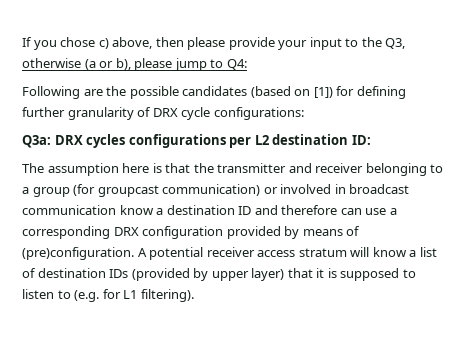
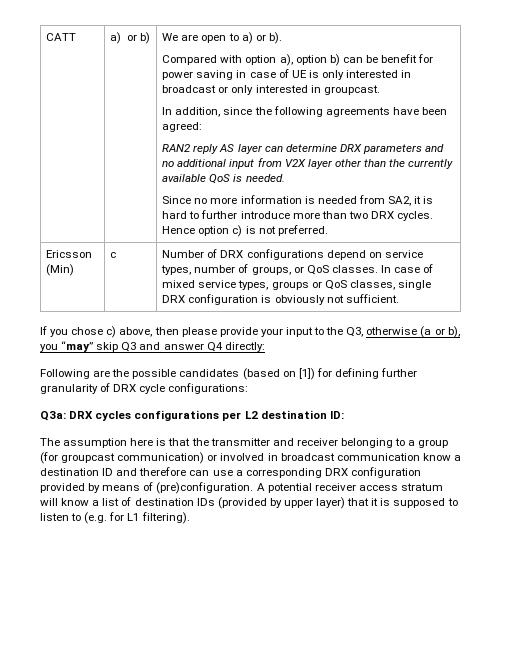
(22, 42) none -> [46,33,77,41] [110,32,151,44] [162,32,282,44] [162,54,434,66] [162,69,412,80] [162,85,380,95] [162,106,447,117] [162,122,203,132] [162,144,445,154] [162,158,454,169] [162,174,285,184] [162,195,434,206] [162,210,434,221] [162,225,328,237] [46,250,93,258] [46,264,75,276] [110,252,117,258] [162,249,423,260] [161,264,434,275] [162,280,431,290] [162,294,399,305] CATT | a) or b) | We are open to a) or b). // Compared with option a), option b) can be benefit for power saving in case of UE is only interested in broadcast or only interested in groupcast. // In addition, since the following agreements have been agreed: // RAN2 reply AS layer can determine DRX parameters and no additional input from V2X layer other than the currently available QoS is needed. // Since no more information is needed from SA2, it is hard to further introduce more than two DRX cycles. Hence option c) is not preferred. // Ericsson (Min) | c | Number of DRX configurations depend on service types, number of groups, or QoS classes. In case of mixed service types, groups or QoS classes, single DRX configuration is obviously not sufficient. //
[134,58,247,71] please jump to Q4: -> [40,341,265,352] you “may” skip Q3 and answer Q4 directly:

